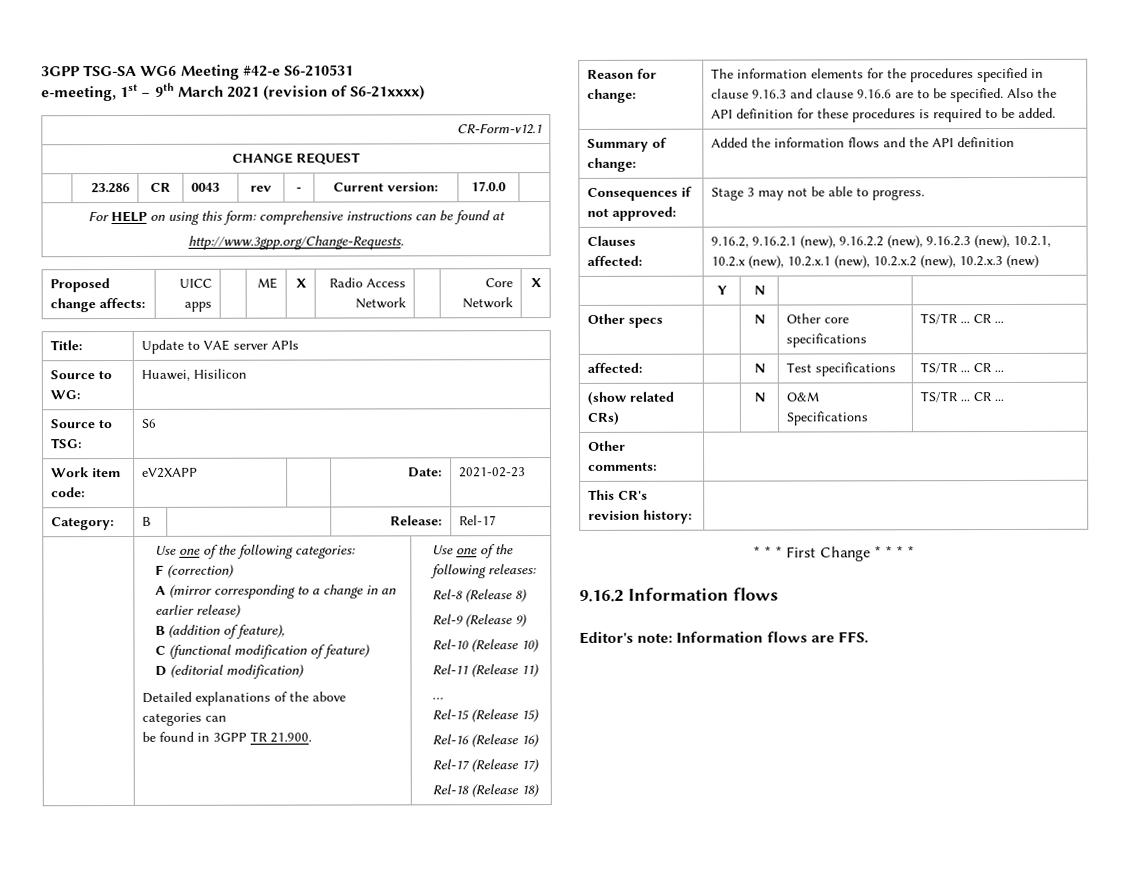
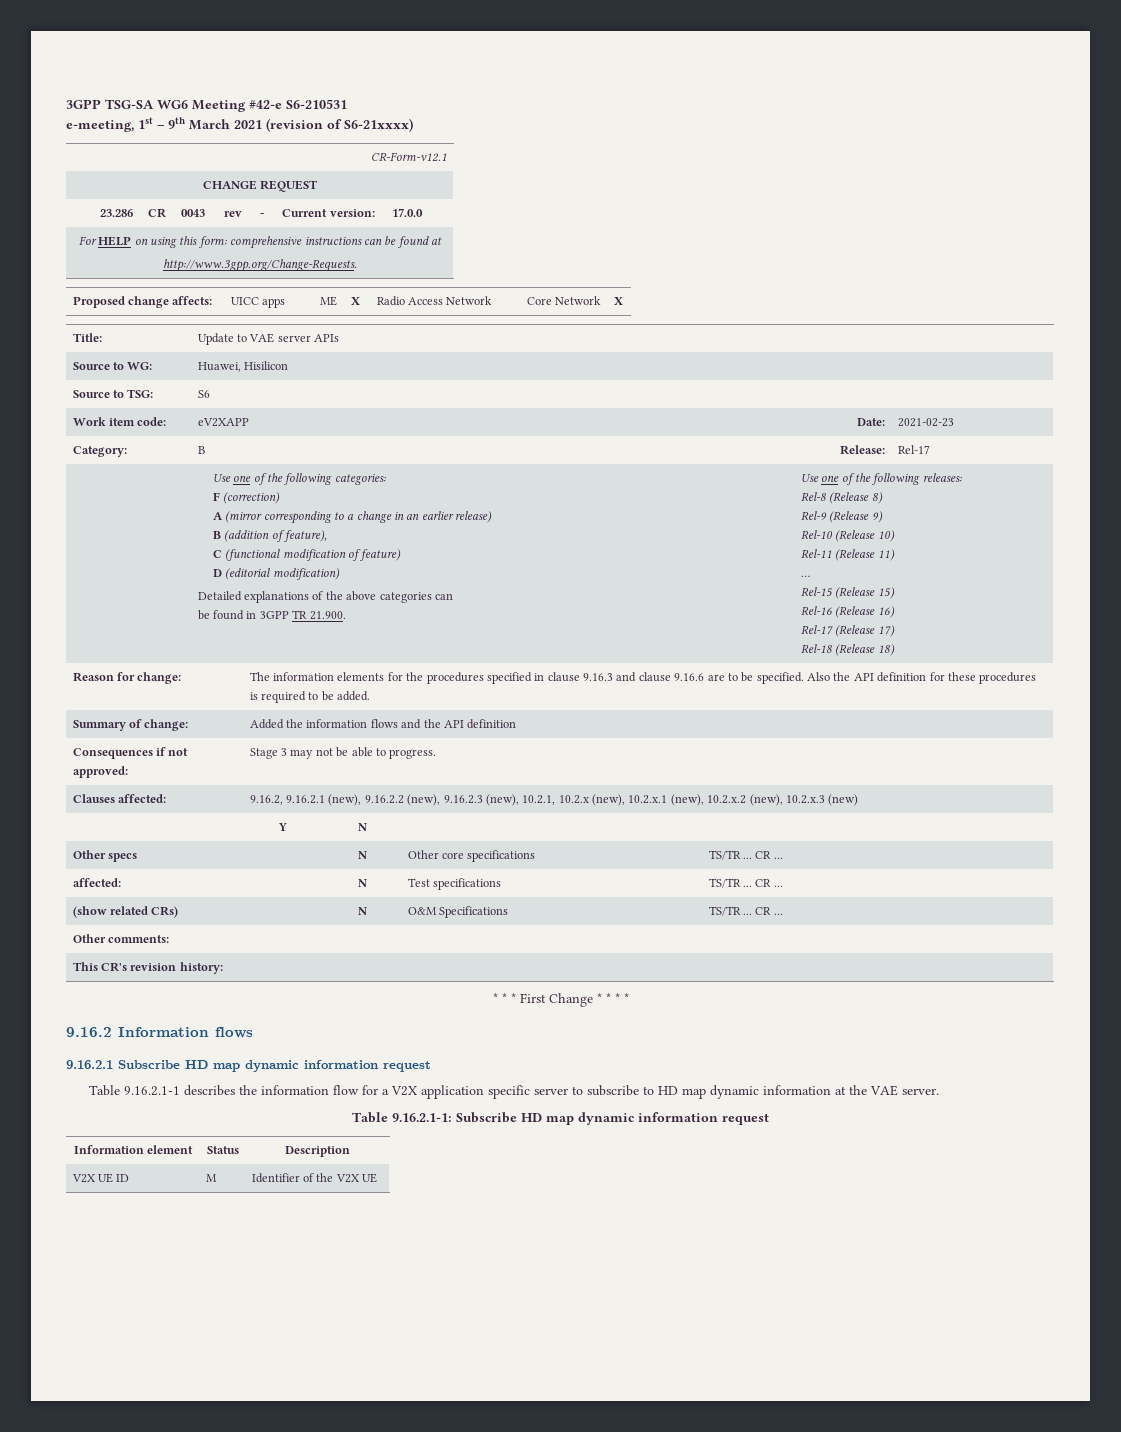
[579,631,869,644] Editor's note: Information flows are FFS. -> [66,1060,431,1072] [89,1085,940,1099] [352,1112,769,1125] [73,1145,194,1154] [206,1146,239,1154] [285,1146,350,1157] [71,1173,130,1183] [205,1174,217,1182] [251,1173,378,1183] 9.16.2.1 Subscribe HD map dynamic information request // Table 9.16.2.1-1 describes the information flow for a V2X application specific server to subscribe to HD map dynamic information at the VAE server. // Table 9.16.2.1-1: Subscribe HD map dynamic information request // Information element | Status | Description // V2X UE ID | M | Identifier of the V2X UE

